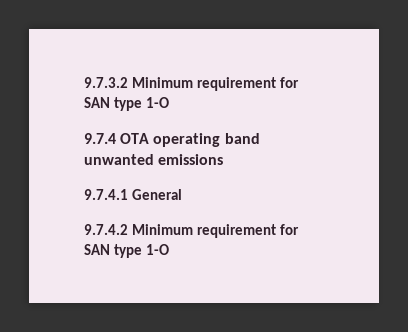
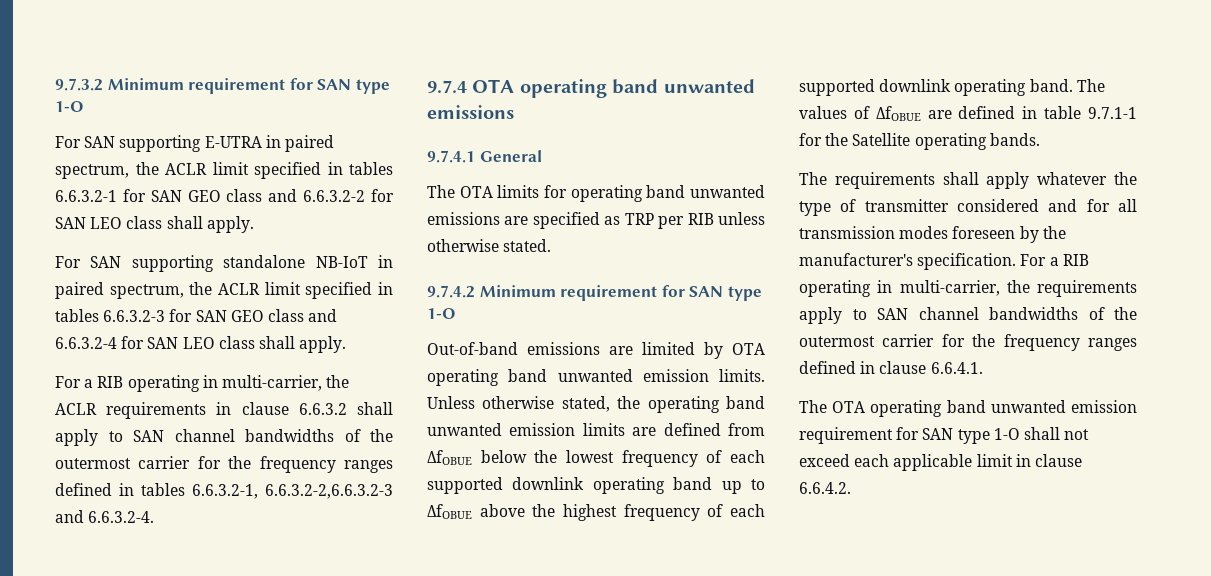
(169, 102) none -> [55,135,334,152] [55,162,393,179] [55,189,394,202] [55,216,254,233] [55,255,393,272] [55,282,393,299] [55,309,338,322] [55,336,347,353] [55,375,350,392] [55,402,393,419] [55,429,393,446] [55,456,393,473] [55,483,393,499] [55,510,155,523] // For SAN supporting E-UTRA in paired spectrum, the ACLR limit specified in tables 6.6.3.2-1 for SAN GEO class and 6.6.3.2-2 for SAN LEO class shall apply. // For SAN supporting standalone NB-IoT in paired spectrum, the ACLR limit specified in tables 6.6.3.2-3 for SAN GEO class and 6.6.3.2-4 for SAN LEO class shall apply. // For a RIB operating in multi-carrier, the ACLR requirements in clause 6.6.3.2 shall apply to SAN channel bandwidths of the outermost carrier for the frequency ranges defined in tables 6.6.3.2-1, 6.6.3.2-2,6.6.3.2-3 and 6.6.3.2-4.
(182, 194) none -> [427,185,765,202] [427,212,765,229] [427,239,552,252] // The OTA limits for operating band unwanted emissions are specified as TRP per RIB unless otherwise stated.
(169, 249) none -> [427,342,765,359] [427,369,765,386] [427,396,765,413] [427,423,765,436] [427,450,765,467] [427,477,765,494] [427,504,765,521] [799,79,1105,96] [799,106,1137,121] [799,133,1040,150] [799,172,1137,189] [799,199,1137,216] [799,226,1066,243] [799,253,1089,270] [799,280,1137,297] [799,307,1137,324] [799,334,1137,351] [799,361,983,374] [799,400,1137,417] [799,427,1090,444] [799,454,1082,471] [799,482,851,494] // Out-of-band emissions are limited by OTA operating band unwanted emission limits. Unless otherwise stated, the operating band unwanted emission limits are defined from ΔfOBUE below the lowest frequency of each supported downlink operating band up to ΔfOBUE above the highest frequency of each supported downlink operating band. The values of ΔfOBUE are defined in table 9.7.1-1 for the Satellite operating bands. // The requirements shall apply whatever the type of transmitter considered and for all transmission modes foreseen by the manufacturer's specification. For a RIB operating in multi-carrier, the requirements apply to SAN channel bandwidths of the outermost carrier for the frequency ranges defined in clause 6.6.4.1. // The OTA operating band unwanted emission requirement for SAN type 1-O shall not exceed each applicable limit in clause 6.6.4.2.

